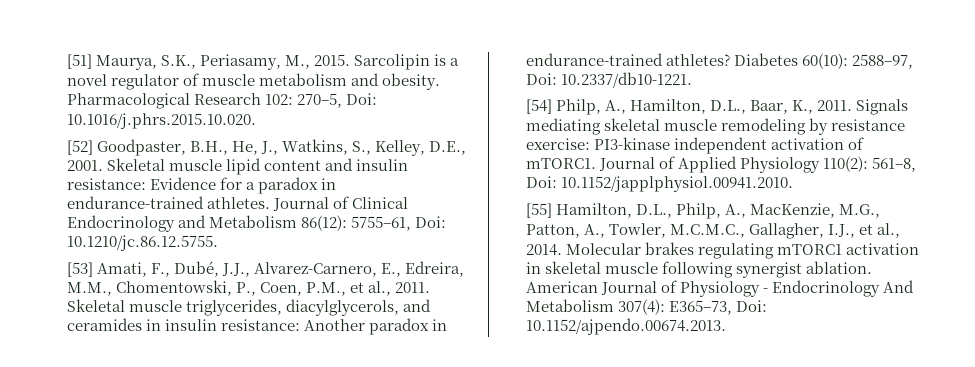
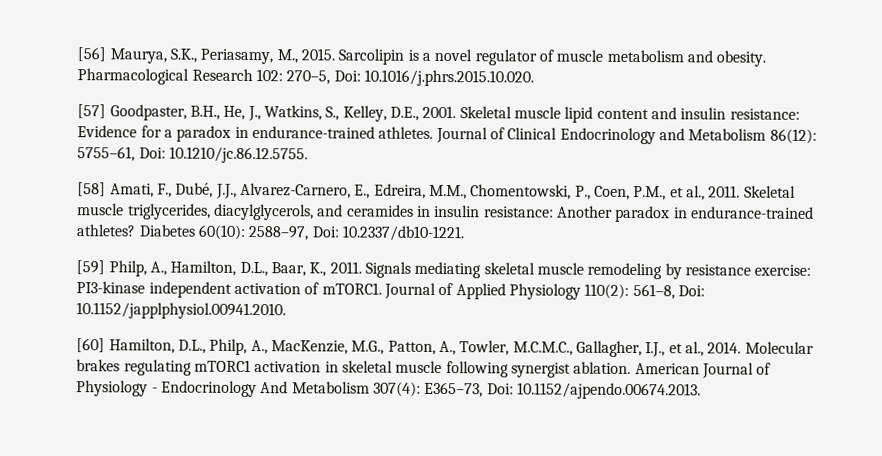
[66,54,92,69] [51] -> [77,47,107,62] [56]
[66,140,93,155] [52] -> [77,104,107,119] [57]
[66,262,93,277] [53] -> [77,182,107,197] [58]
[525,99,552,114] [54] -> [76,260,106,275] [59]
[525,203,552,218] [55] -> [76,338,106,353] [60]

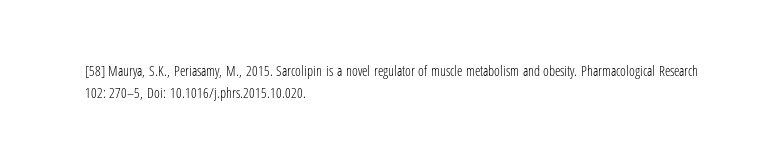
[77,47,107,62] [56] -> [84,66,105,78] [58]
[77,104,800,123] [77,125,817,145] [77,146,309,164] [77,182,796,201] [77,203,814,223] [76,224,466,242] [76,260,812,280] [76,281,705,300] [76,302,287,320] [76,338,814,358] [76,359,772,379] [76,380,701,400] // [57] Goodpaster, B.H., He, J., Watkins, S., Kelley, D.E., 2001. Skeletal muscle lipid content and insulin resistance: Evidence for a paradox in endurance-trained athletes. Journal of Clinical Endocrinology and Metabolism 86(12): 5755–61, Doi: 10.1210/jc.86.12.5755. // [58] Amati, F., Dubé, J.J., Alvarez-Carnero, E., Edreira, M.M., Chomentowski, P., Coen, P.M., et al., 2011. Skeletal muscle triglycerides, diacylglycerols, and ceramides in insulin resistance: Another paradox in endurance-trained athletes? Diabetes 60(10): 2588–97, Doi: 10.2337/db10-1221. // [59] Philp, A., Hamilton, D.L., Baar, K., 2011. Signals mediating skeletal muscle remodeling by resistance exercise: PI3-kinase independent activation of mTORC1. Journal of Applied Physiology 110(2): 561–8, Doi: 10.1152/japplphysiol.00941.2010. // [60] Hamilton, D.L., Philp, A., MacKenzie, M.G., Patton, A., Towler, M.C.M.C., Gallagher, I.J., et al., 2014. Molecular brakes regulating mTORC1 activation in skeletal muscle following synergist ablation. American Journal of Physiology - Endocrinology And Metabolism 307(4): E365–73, Doi: 10.1152/ajpendo.00674.2013. -> (307, 94) none

